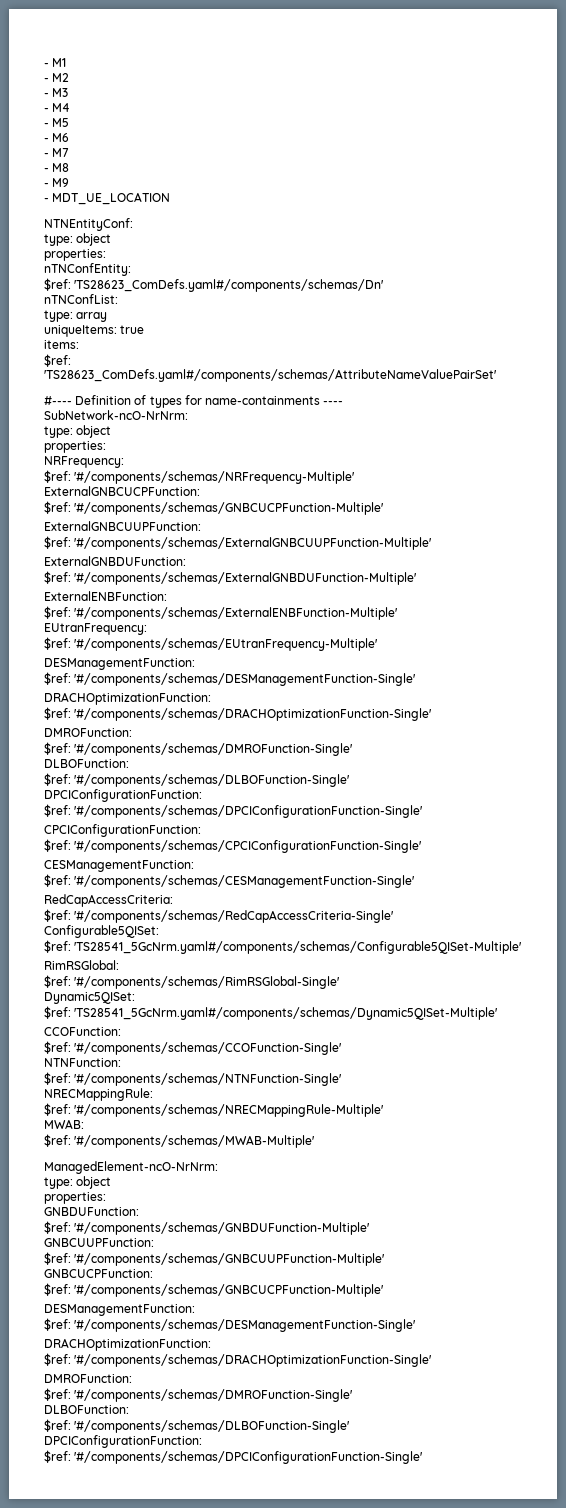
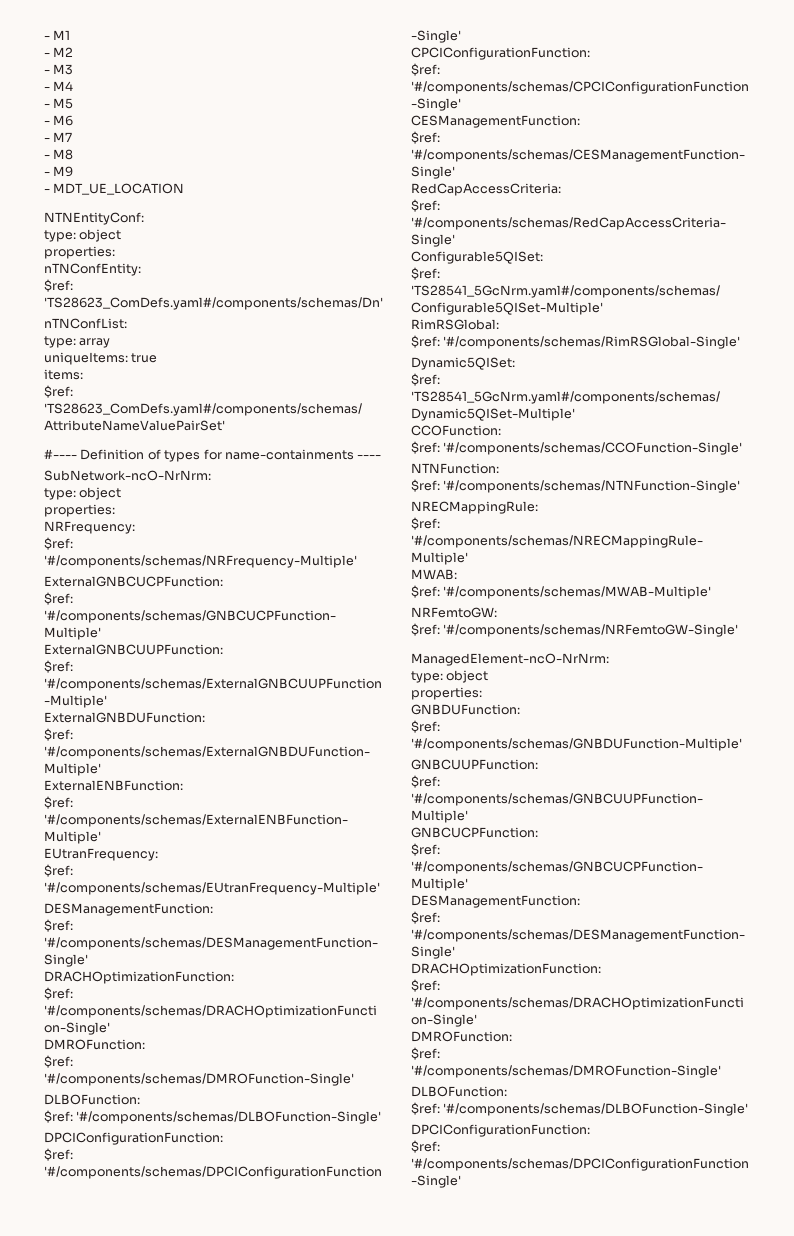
(315, 1141) none -> [411,607,497,618] [411,623,739,637] // NRFemtoGW: // $ref: '#/components/schemas/NRFemtoGW-Single'

